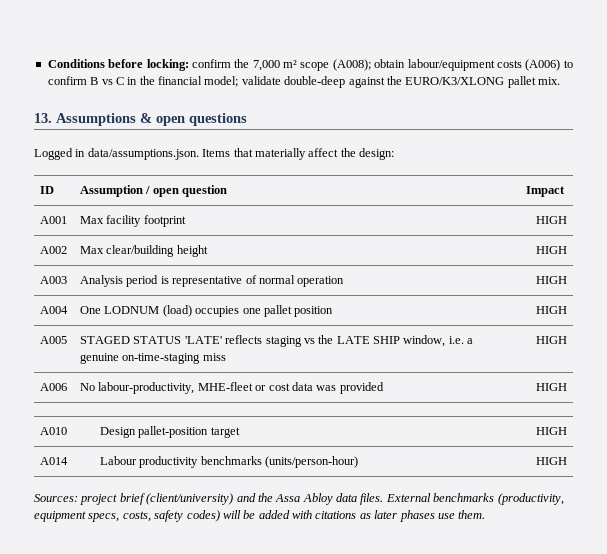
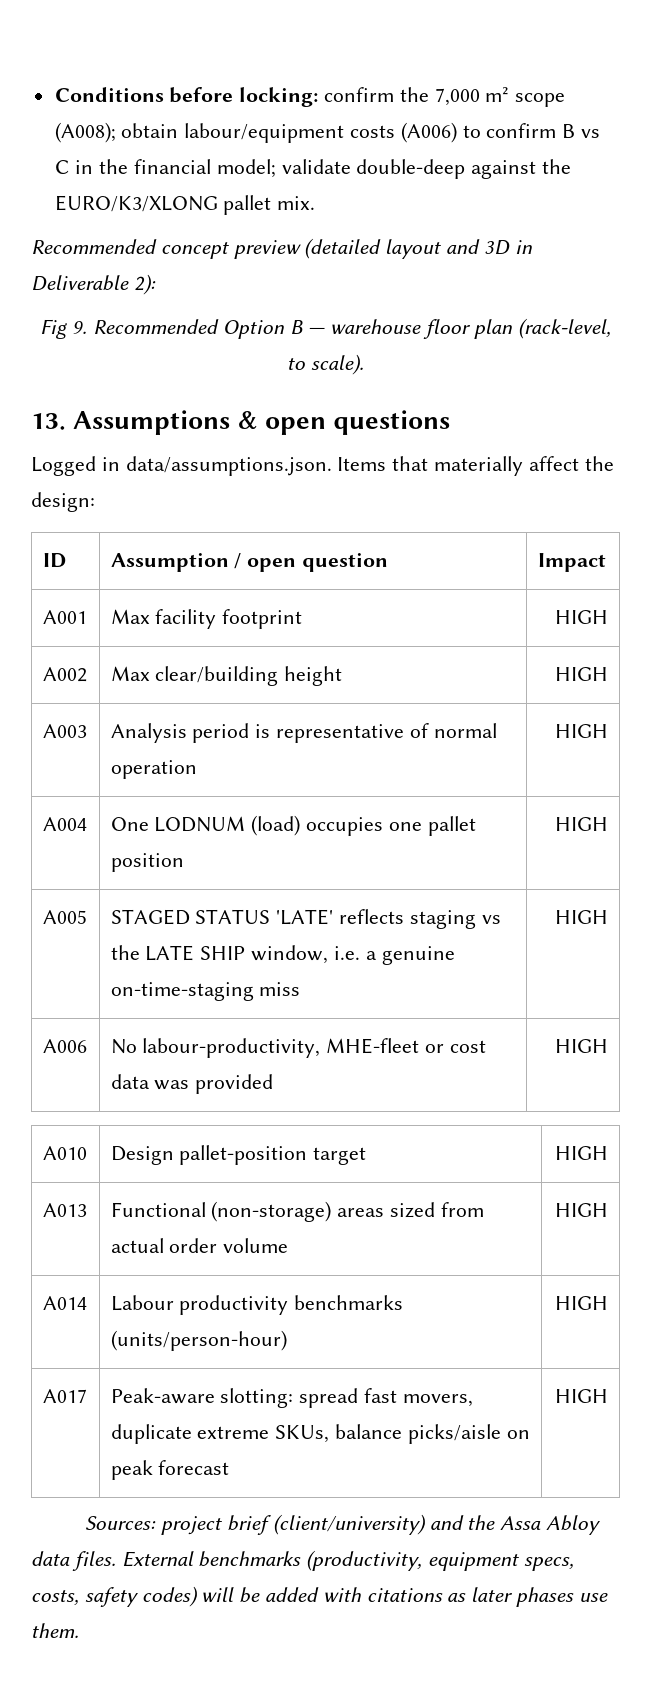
(560, 81) none -> [31,238,533,259] [31,274,156,295] [40,318,611,339] [287,354,364,375] // Recommended concept preview (detailed layout and 3D in Deliverable 2): // Fig 9. Recommended Option B — warehouse floor plan (rack-level, to scale).
(567, 431) none -> [42,1203,87,1217] [110,1201,484,1222] [110,1238,289,1253] [555,1203,609,1217] // A013 | Functional (non-storage) areas sized from actual order volume | HIGH
(567, 461) none -> [42,1389,87,1403] [110,1388,473,1408] [110,1424,530,1444] [110,1460,230,1480] [555,1389,609,1403] // A017 | Peak-aware slotting: spread fast movers, duplicate extreme SKUs, balance picks/aisle on peak forecast | HIGH

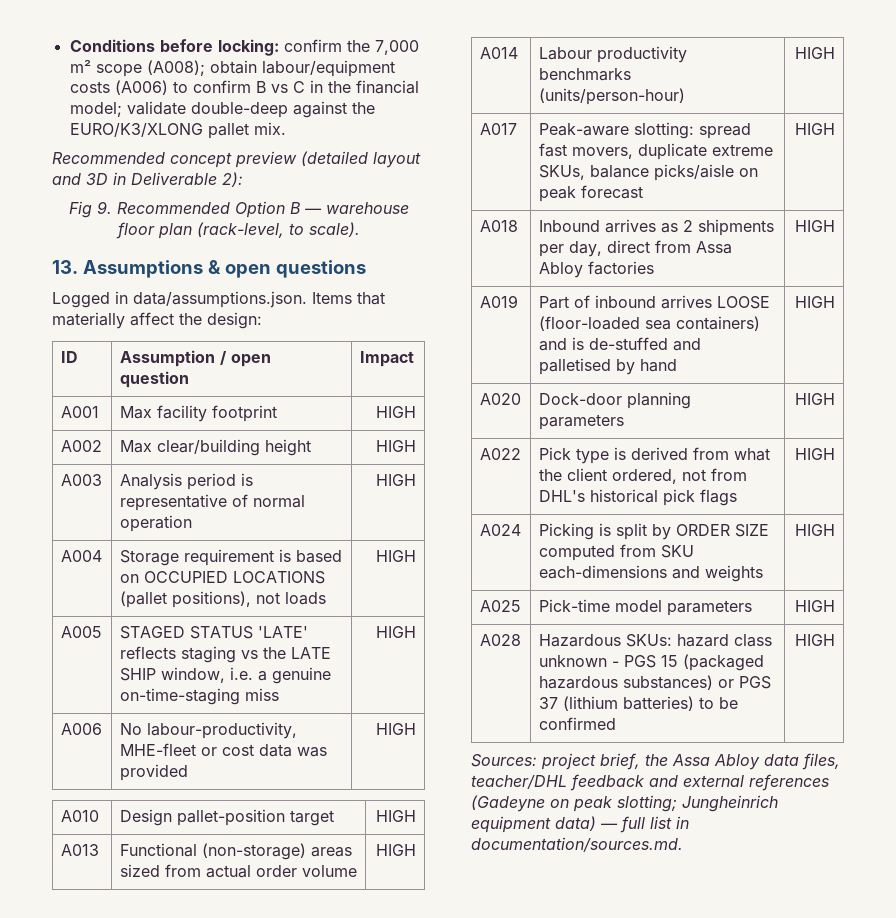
[110,815,476,836] [110,853,184,872] One LODNUM (load) occupies one pallet position -> [119,549,342,566] [119,571,325,584] [119,591,326,608] Storage requirement is based on OCCUPIED LOCATIONS (pallet positions), not loads
(609, 1396) none -> [479,220,518,232] [538,219,774,236] [538,240,732,257] [538,261,654,278] [795,220,836,232] [479,295,518,308] [538,295,770,309] [538,316,760,331] [538,337,701,351] [538,358,677,375] [795,296,836,308] [479,393,521,405] [538,392,691,409] [538,414,624,430] [795,393,836,405] [479,448,521,460] [538,447,770,464] [538,468,747,484] [538,489,737,506] [795,448,836,460] [479,524,521,536] [538,523,769,540] [538,544,694,561] [538,565,763,582] [795,524,836,536] [479,600,521,612] [538,599,752,616] [795,600,836,612] [479,634,521,646] [538,634,772,647] [538,654,764,671] [538,675,771,690] [538,696,738,711] [538,717,616,730] [795,634,836,646] // A018 | Inbound arrives as 2 shipments per day, direct from Assa Abloy factories | HIGH // A019 | Part of inbound arrives LOOSE (floor-loaded sea containers) and is de-stuffed and palletised by hand | HIGH // A020 | Dock-door planning parameters | HIGH // A022 | Pick type is derived from what the client ordered, not from DHL's historical pick flags | HIGH // A024 | Picking is split by ORDER SIZE computed from SKU each-dimensions and weights | HIGH // A025 | Pick-time model parameters | HIGH // A028 | Hazardous SKUs: hazard class unknown - PGS 15 (packaged hazardous substances) or PGS 37 (lithium batteries) to be confirmed | HIGH
[226,1514,464,1535] brief (client/university) and -> [600,753,640,770] brief,
[71,1550,574,1571] [31,1586,608,1607] [31,1623,79,1638] files. External benchmarks (productivity, equipment specs, costs, safety codes) will be added with citations as later phases use them. -> [802,753,840,770] [471,774,829,791] [471,795,778,812] [471,816,689,833] [471,837,683,852] files, teacher/DHL feedback and external references (Gadeyne on peak slotting; Jungheinrich equipment data) — full list in documentation/sources.md.

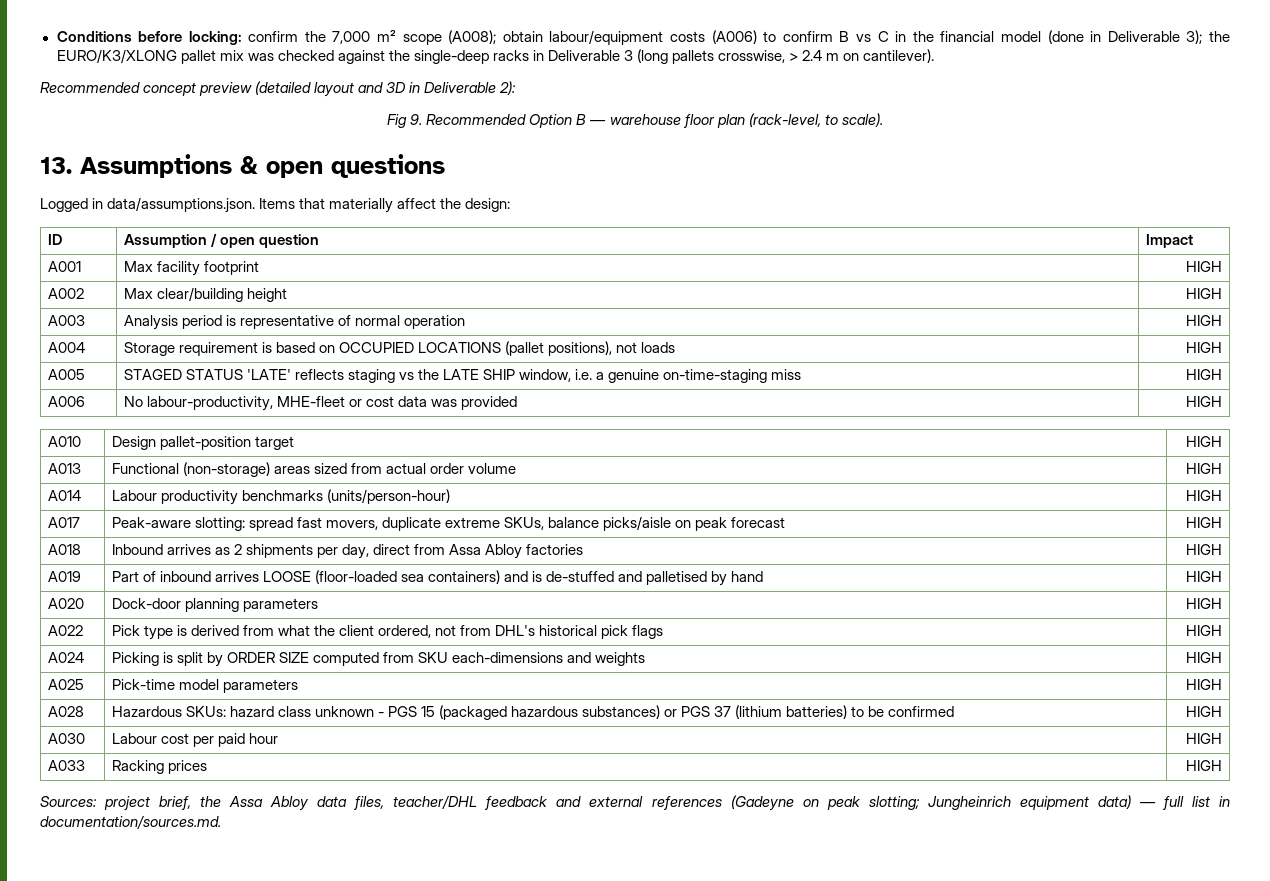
[69,101,375,118] [69,122,286,139] model; validate double-deep against the EURO/K3/XLONG pallet mix. -> [1001,30,1230,44] [56,49,935,64] model (done in Deliverable 3); the EURO/K3/XLONG pallet mix was checked against the single-deep racks in Deliverable 3 (long pallets crosswise, > 2.4 m on cantilever).
(836, 640) none -> [47,733,85,744] [111,733,278,747] [1186,733,1223,744] [47,760,85,771] [111,760,207,774] [1186,760,1223,771] // A030 | Labour cost per paid hour | HIGH // A033 | Racking prices | HIGH

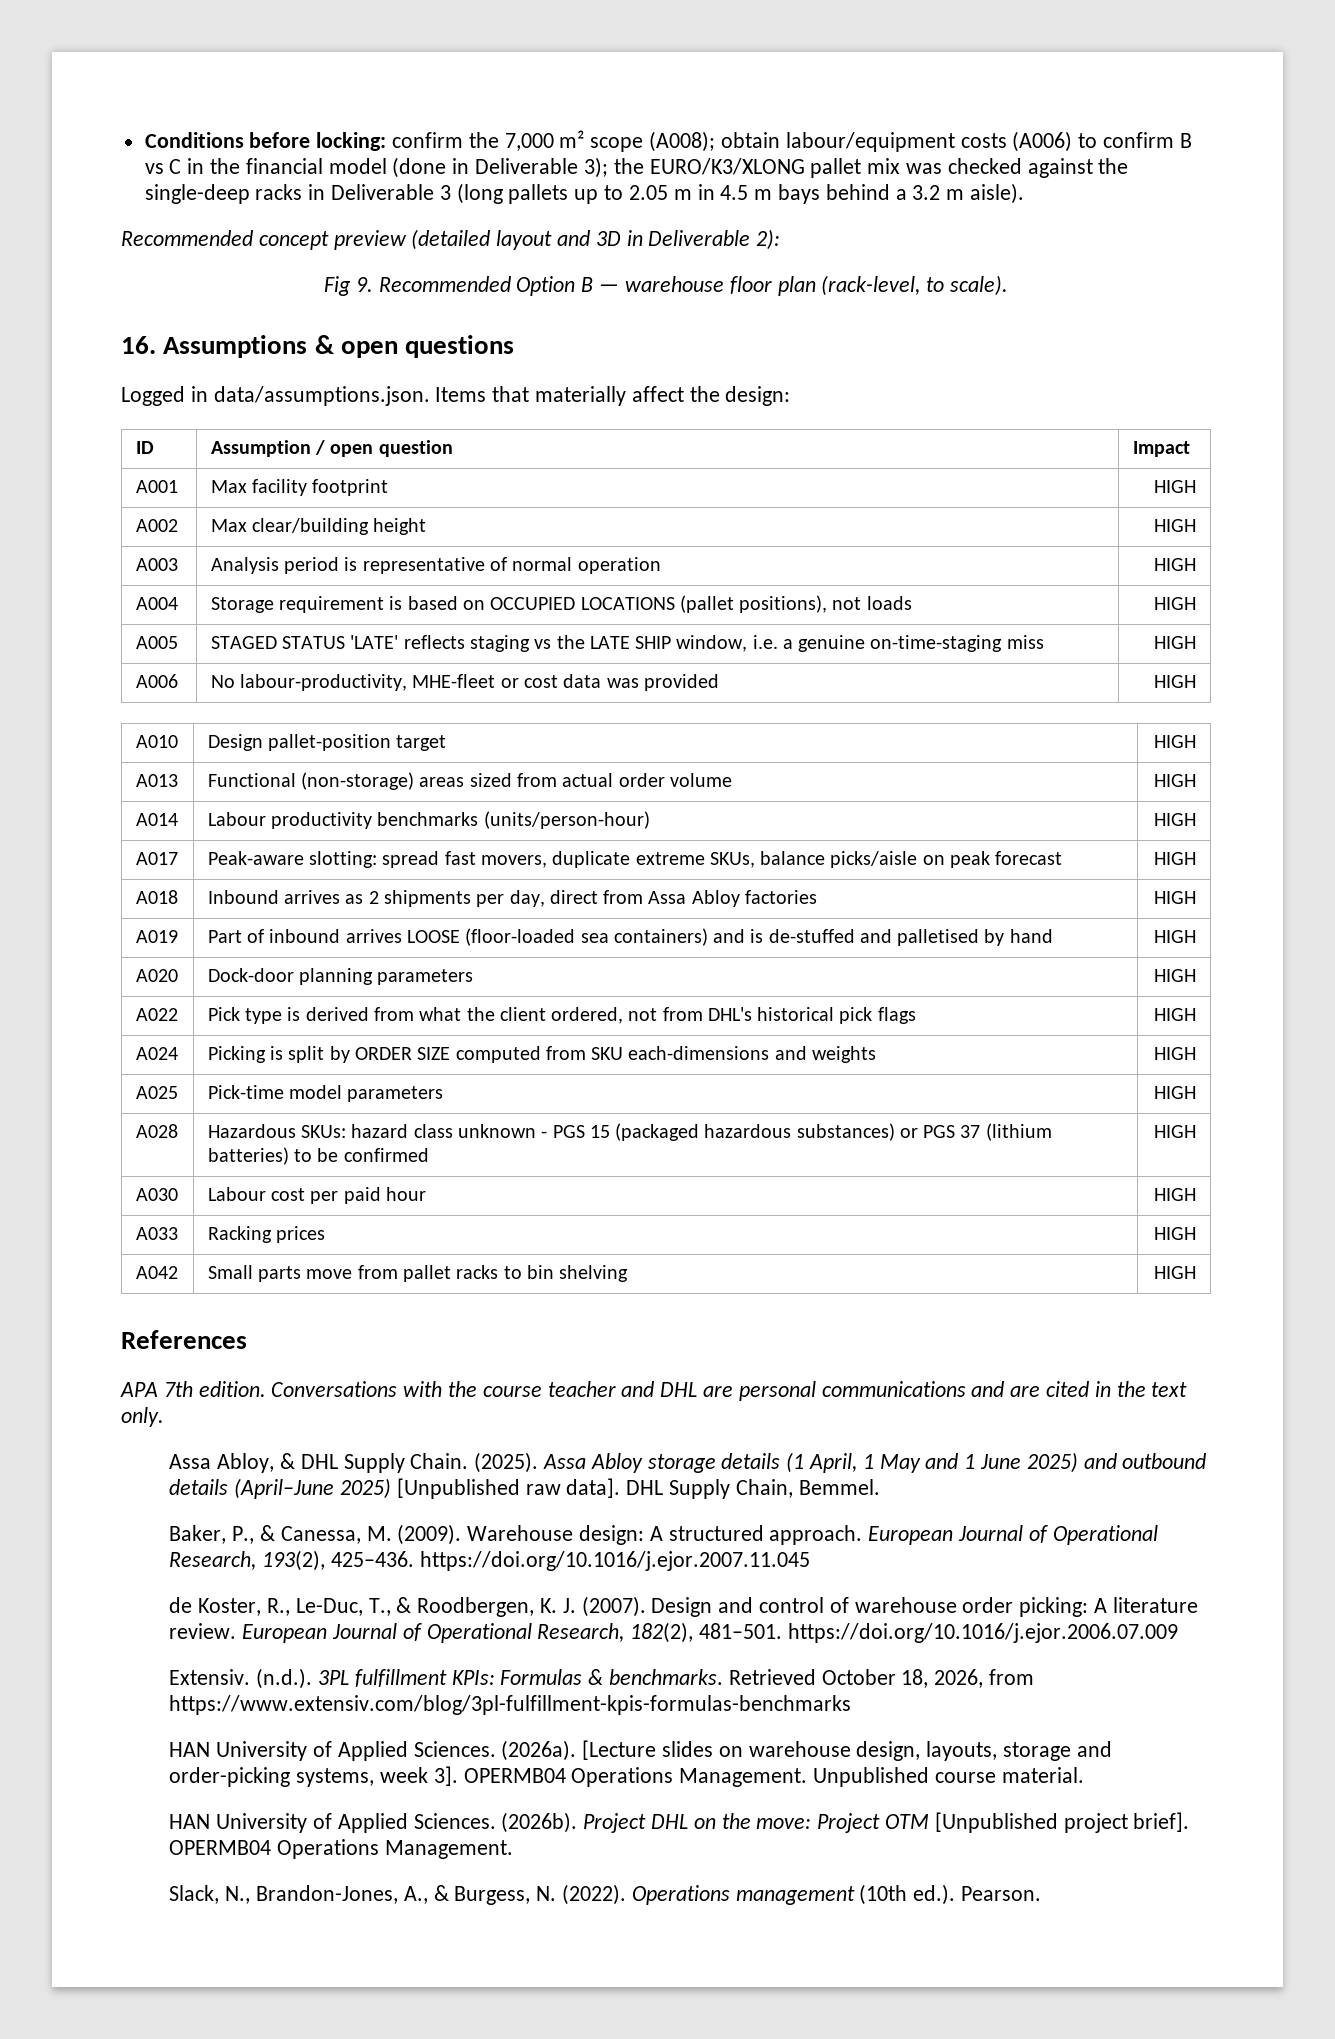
[718,49,935,63] crosswise, > 2.4 m on cantilever). -> [574,183,1024,204] up to 2.05 m in 4.5 m bays behind a 3.2 m aisle).
[40,157,72,174] 13. -> [121,336,156,354] 16.
[40,795,1231,811] [40,815,221,829] // Sources: project brief, the Assa Abloy data files, teacher/DHL feedback and external references (Gadeyne on peak slotting; Jungheinrich equipment data) — full list in documentation/sources.md. -> [135,1266,178,1279] [207,1265,629,1282] [1154,1266,1197,1279] [121,1330,247,1349] [120,1381,1188,1401] [121,1407,164,1427] [169,1452,1207,1473] [169,1478,880,1499] [169,1524,1158,1545] [169,1550,810,1571] [169,1596,1198,1617] [169,1622,1178,1643] [169,1668,1034,1689] [169,1695,852,1715] [169,1740,1112,1761] [169,1766,1084,1787] [169,1812,1190,1833] [169,1839,513,1859] [169,1884,1041,1905] // A042 | Small parts move from pallet racks to bin shelving | HIGH // References // APA 7th edition. Conversations with the course teacher and DHL are personal communications and are cited in the text only. // Assa Abloy, & DHL Supply Chain. (2025). Assa Abloy storage details (1 April, 1 May and 1 June 2025) and outbound details (April–June 2025) [Unpublished raw data]. DHL Supply Chain, Bemmel. // Baker, P., & Canessa, M. (2009). Warehouse design: A structured approach. European Journal of Operational Research, 193(2), 425–436. https://doi.org/10.1016/j.ejor.2007.11.045 // de Koster, R., Le-Duc, T., & Roodbergen, K. J. (2007). Design and control of warehouse order picking: A literature review. European Journal of Operational Research, 182(2), 481–501. https://doi.org/10.1016/j.ejor.2006.07.009 // Extensiv. (n.d.). 3PL fulfillment KPIs: Formulas & benchmarks. Retrieved October 18, 2026, from https://www.extensiv.com/blog/3pl-fulfillment-kpis-formulas-benchmarks // HAN University of Applied Sciences. (2026a). [Lecture slides on warehouse design, layouts, storage and order-picking systems, week 3]. OPERMB04 Operations Management. Unpublished course material. // HAN University of Applied Sciences. (2026b). Project DHL on the move: Project OTM [Unpublished project brief]. OPERMB04 Operations Management. // Slack, N., Brandon-Jones, A., & Burgess, N. (2022). Operations management (10th ed.). Pearson.

